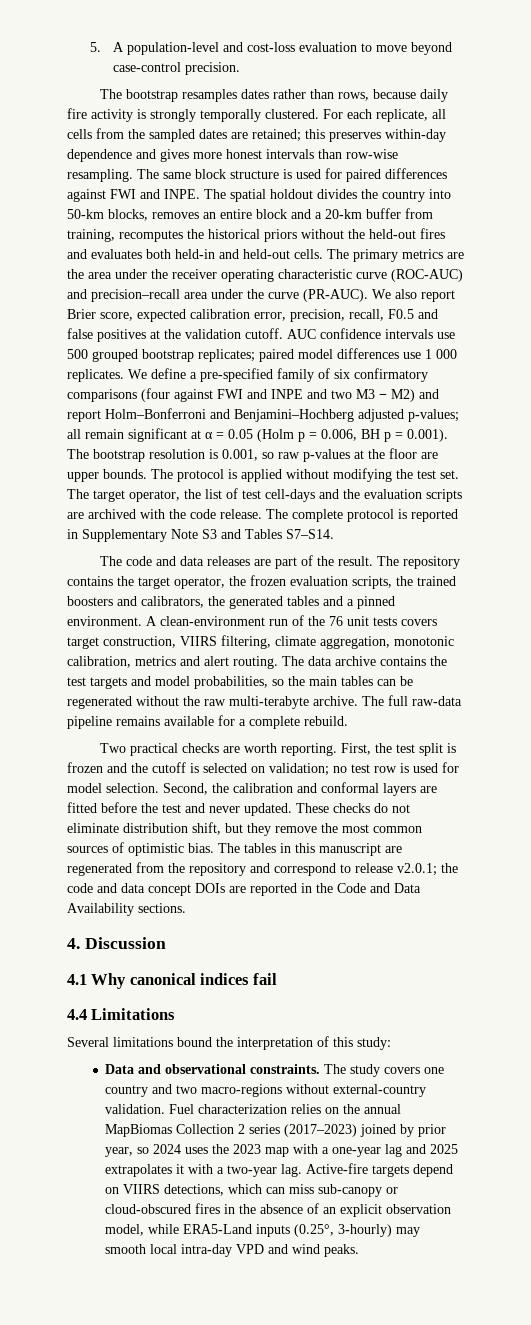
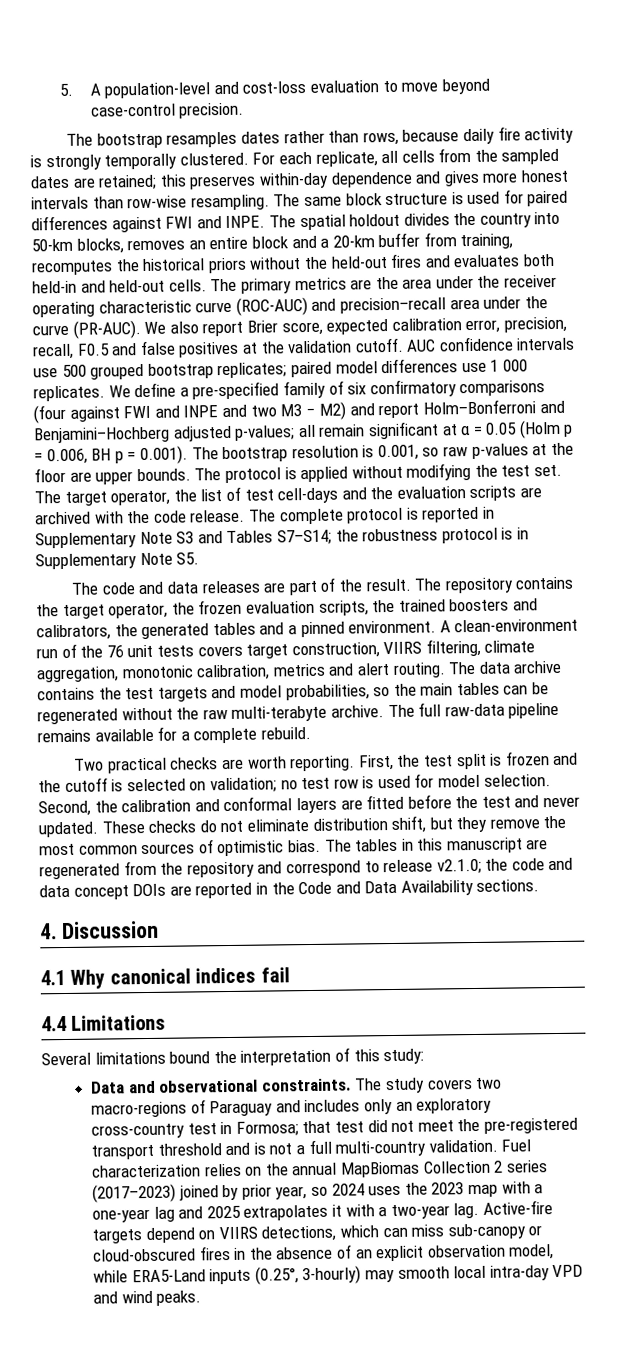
[286,529,334,539] S7–S14. -> [276,527,529,545] [35,552,200,570] S7–S14; the robustness protocol is in Supplementary Note S5.
[397,863,437,876] v2.0.1; -> [436,858,482,874] v2.1.0;
[424,1067,445,1074] [105,1084,427,1097] one country and two macro-regions without external-country -> [475,1077,503,1089] [91,1097,493,1118] [91,1117,578,1139] [91,1139,427,1160] two macro-regions of Paraguay and includes only an exploratory cross-country test in Formosa; that test did not meet the pre-registered transport threshold and is not a full multi-country

